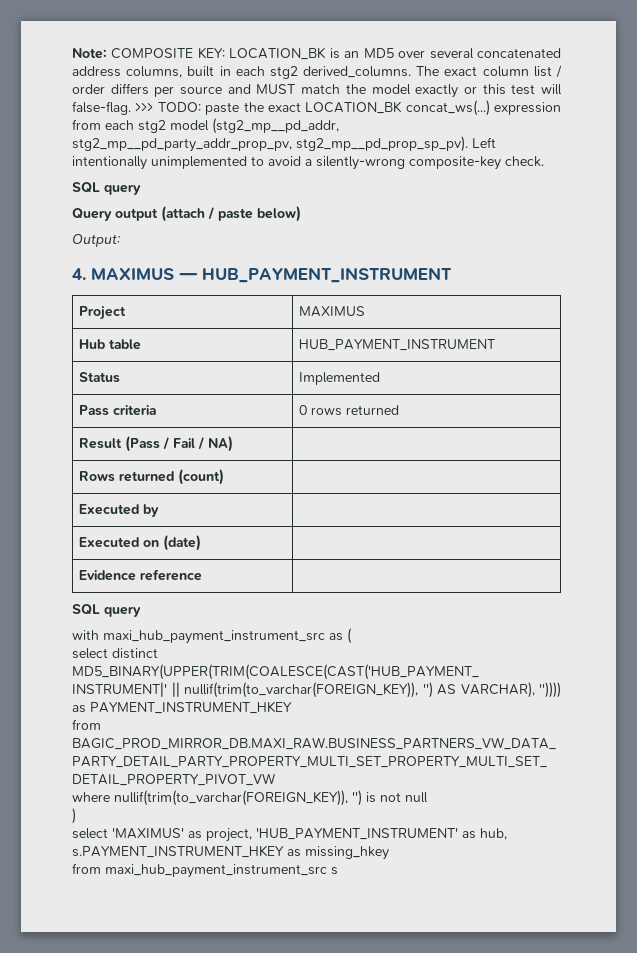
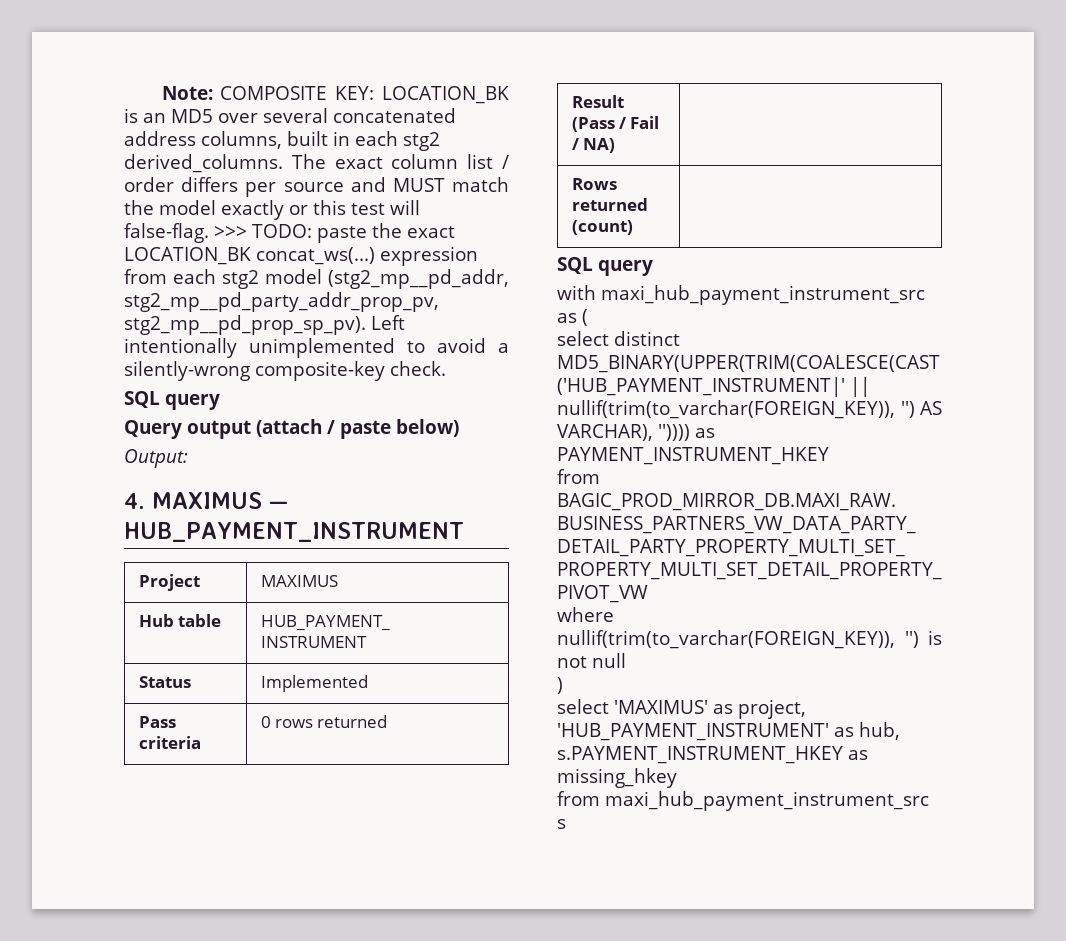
[79,504,160,517] [79,535,202,551] [79,569,203,581] // Executed by | // Executed on (date) | // Evidence reference | -> (633, 227) none

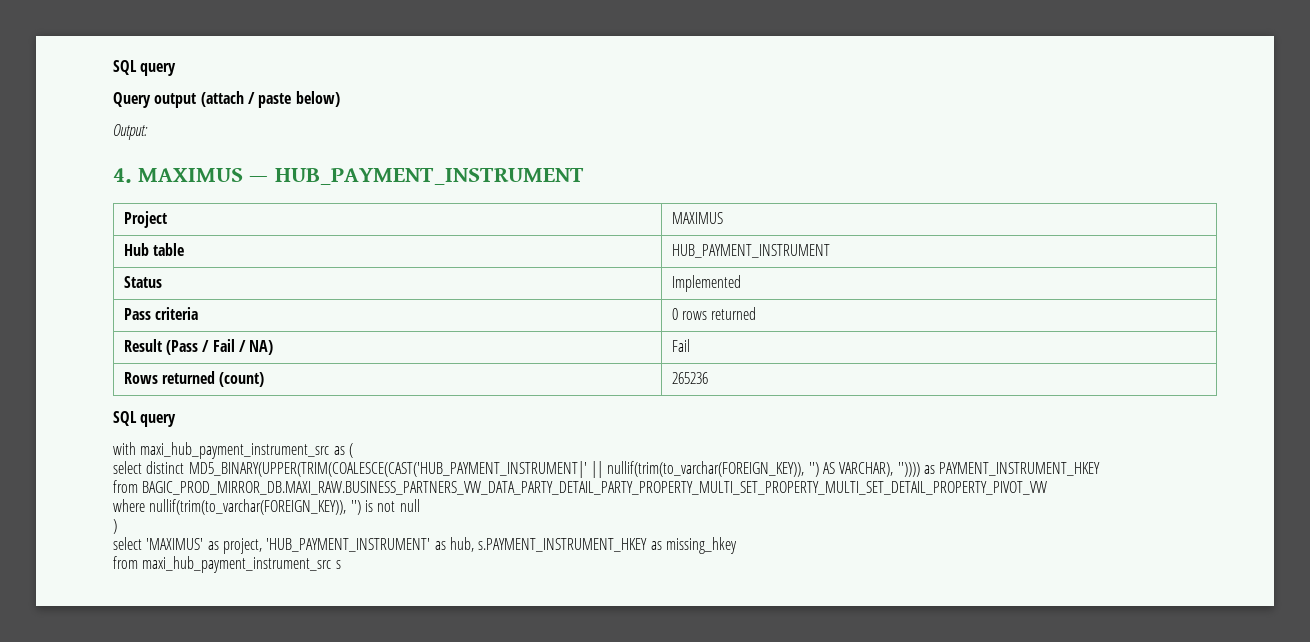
[161,86,510,104] [124,108,456,123] [124,131,440,151] [124,154,510,173] [124,177,509,197] [124,200,420,220] [124,223,455,243] [124,246,478,266] [124,269,509,289] [124,292,439,312] [124,315,405,335] [124,338,509,358] [124,361,446,381] Note: COMPOSITE KEY: LOCATION_BK is an MD5 over several concatenated address columns, built in each stg2 derived_columns. The exact column list / order differs per source and MUST match the model exactly or this test will false-flag. >>> TODO: paste the exact LOCATION_BK concat_ws(...) expression from each stg2 model (stg2_mp__pd_addr, stg2_mp__pd_party_addr_prop_pv, stg2_mp__pd_prop_sp_pv). Left intentionally unimplemented to avoid a silently-wrong composite-key check. // -> (113, 67) none
(616, 145) none -> [671,339,690,352] Fail
(633, 227) none -> [671,372,708,384] 265236

